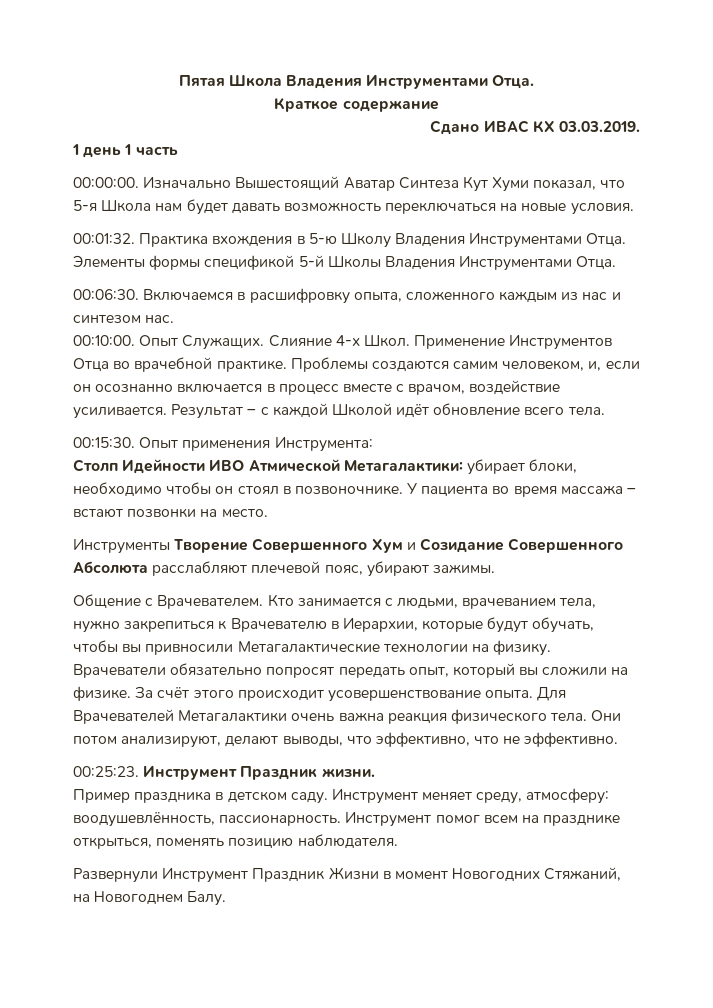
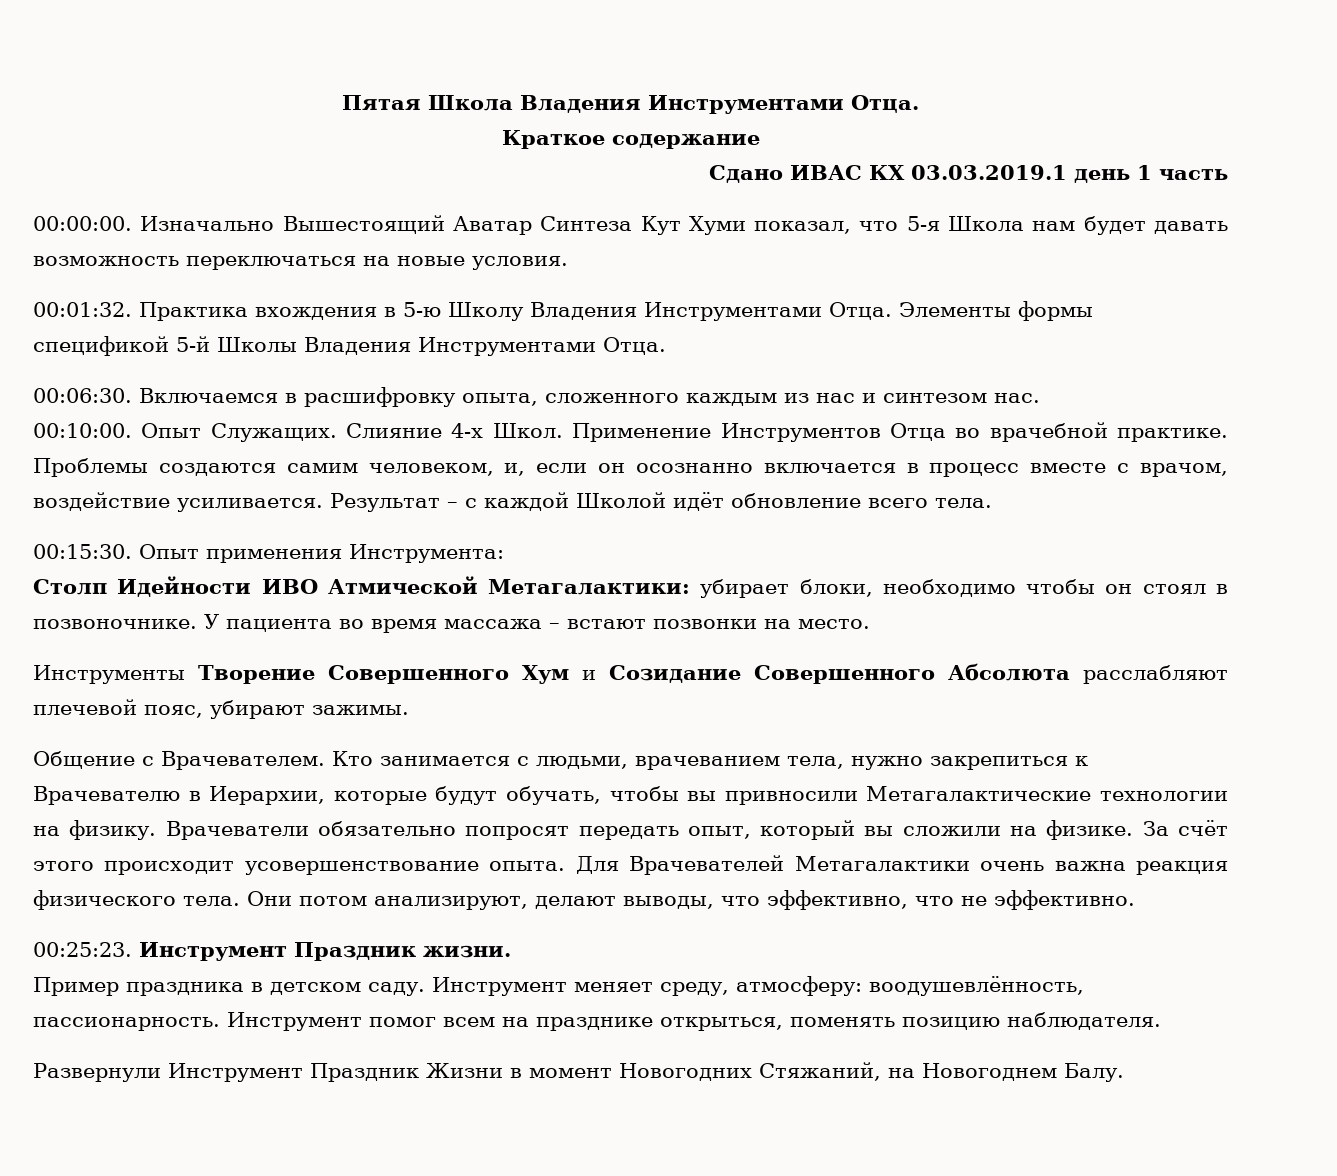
[559,121,640,132] [72,144,79,155] 03.03.2019. // 1 -> [911,165,1067,180] 03.03.2019.1

